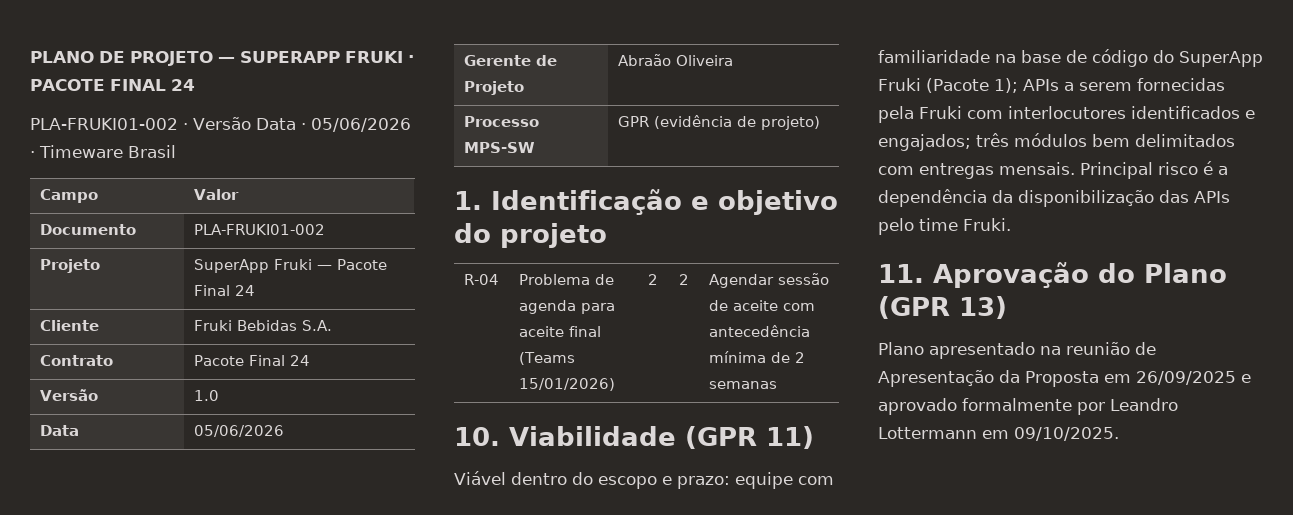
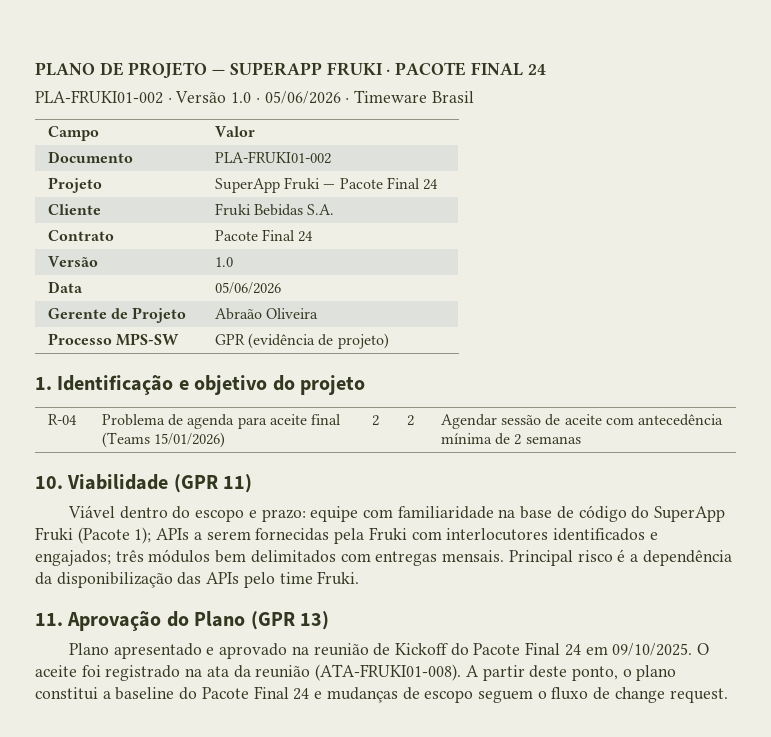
[255,118,296,130] Data -> [231,92,252,103] 1.0
(1035, 350) none -> [206,643,288,659] e aprovado
[878,370,1251,387] [878,398,1178,415] [878,427,1119,441] Apresentação da Proposta em 26/09/2025 e aprovado formalmente por Leandro Lottermann em 09/10/2025. -> [394,642,710,656] [35,664,677,681] [35,686,728,703] Kickoff do Pacote Final 24 em 09/10/2025. O aceite foi registrado na ata da reunião (ATA-FRUKI01-008). A partir deste ponto, o plano constitui a baseline do Pacote Final 24 e mudanças de escopo seguem o fluxo de change request.

